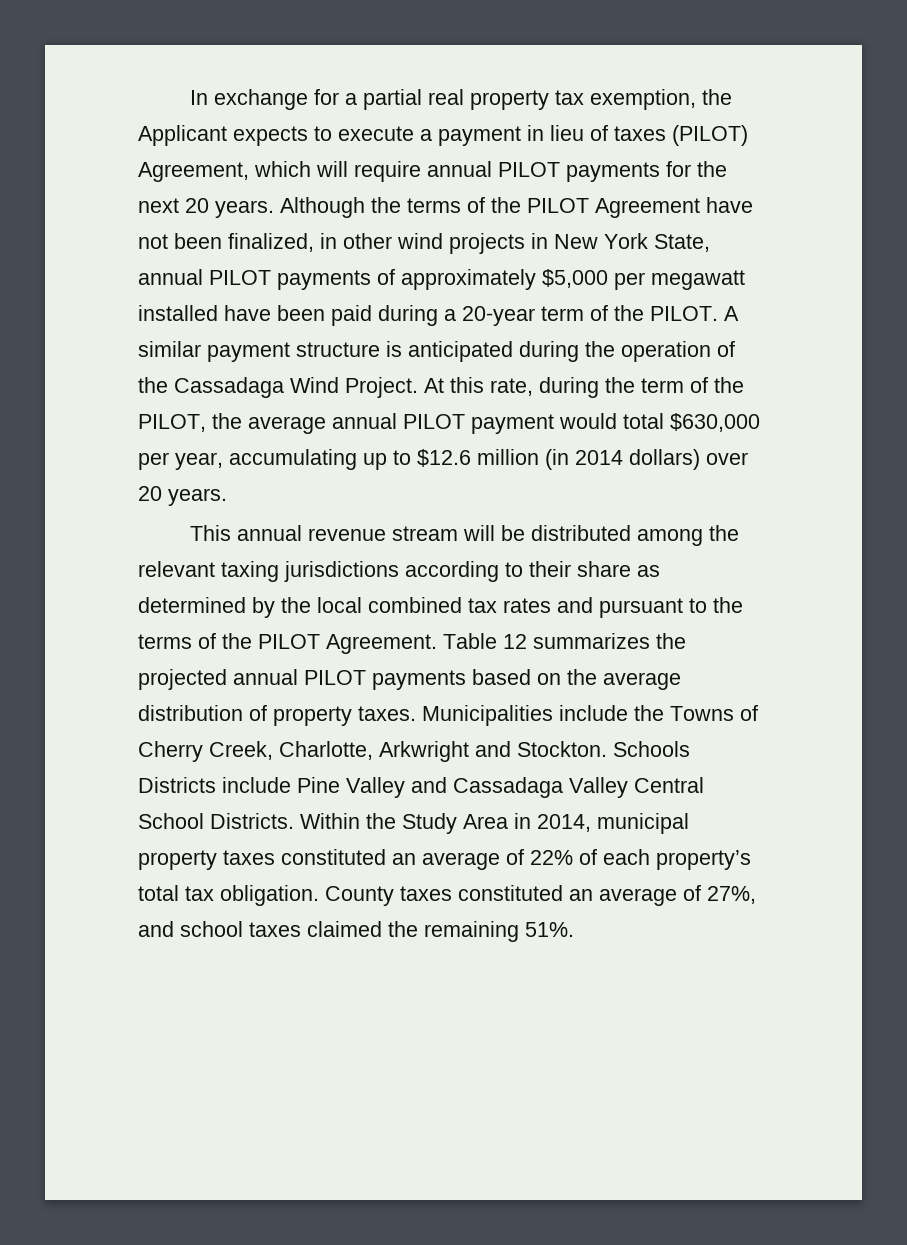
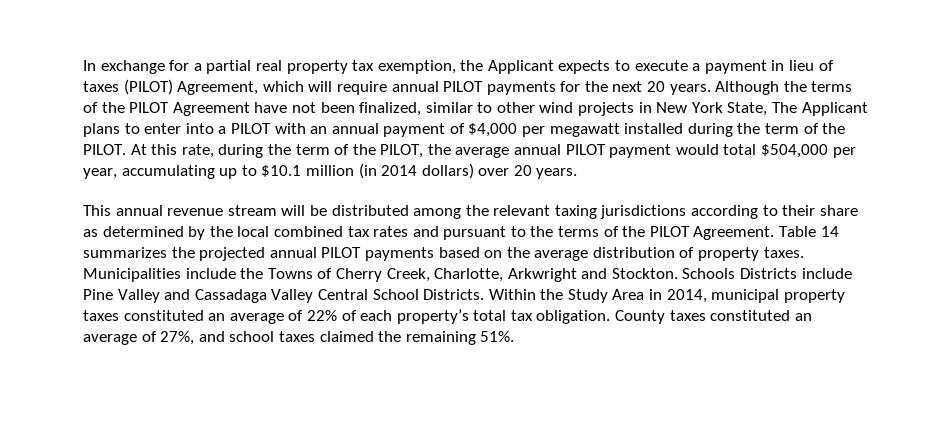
[320,233,337,249] in -> [425,102,493,113] similar to
[138,269,745,290] [138,305,739,326] [138,341,735,362] [138,377,418,398] annual PILOT payments of approximately $5,000 per megawatt installed have been paid during a 20-year term of the PILOT. A similar payment structure is anticipated during the operation of the Cassadaga Wind Project. -> [772,102,868,116] [83,123,846,137] [83,144,126,155] The Applicant plans to enter into a PILOT with an annual payment of $4,000 per megawatt installed during the term of the PILOT.
[670,413,760,432] $630,000 -> [761,144,829,158] $504,000
[417,449,471,467] $12.6 -> [261,165,302,177] $10.1
[503,634,527,649] 12 -> [820,226,839,237] 14

